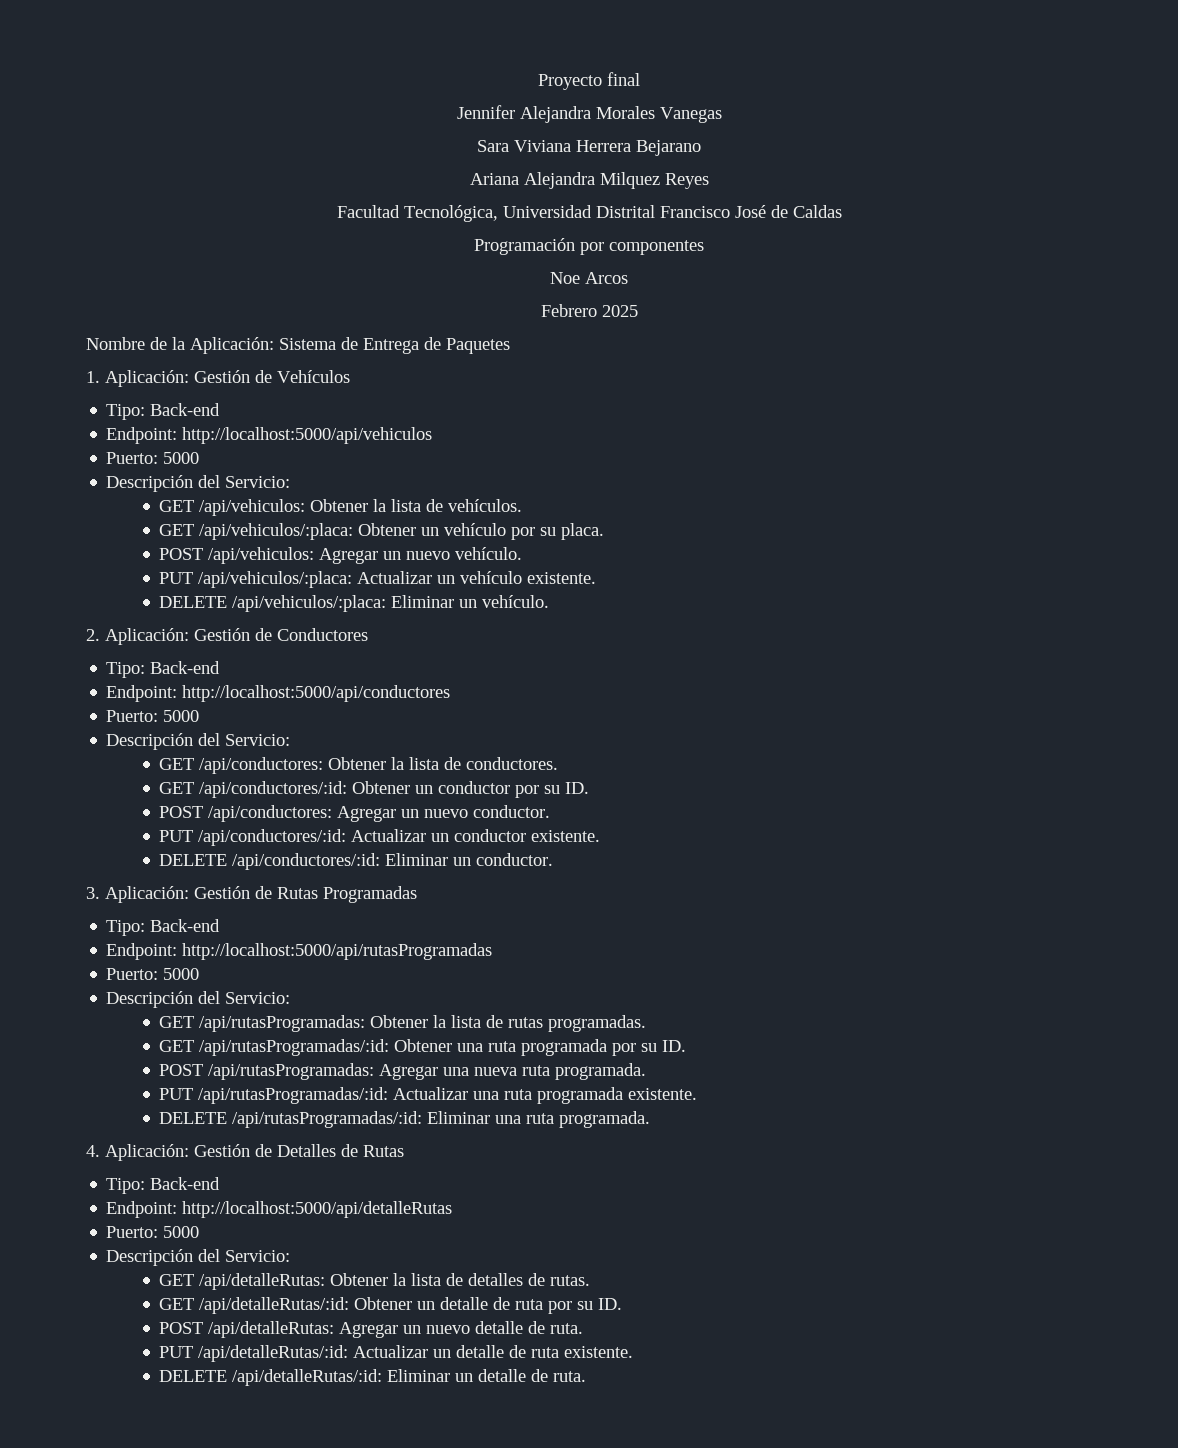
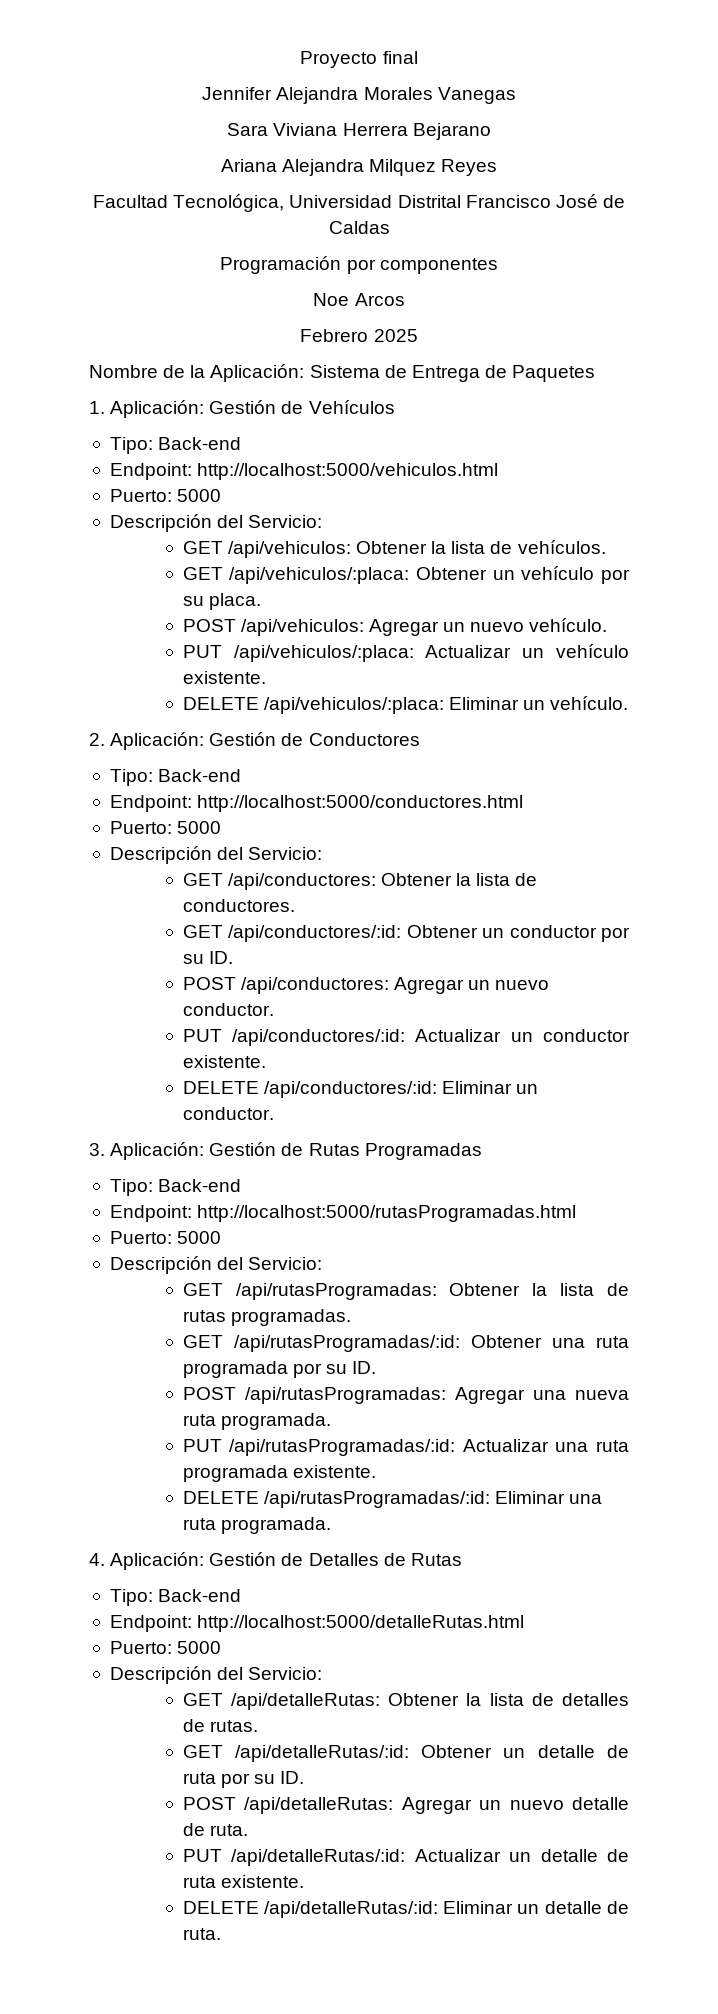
[182,427,433,444] http://localhost:5000/api/vehiculos -> [197,463,499,480] http://localhost:5000/vehiculos.html
[182,685,451,702] http://localhost:5000/api/conductores -> [197,795,524,812] http://localhost:5000/conductores.html
[182,943,493,960] http://localhost:5000/api/rutasProgramadas -> [197,1205,577,1222] http://localhost:5000/rutasProgramadas.html
[182,1201,453,1218] http://localhost:5000/api/detalleRutas -> [197,1615,525,1632] http://localhost:5000/detalleRutas.html

